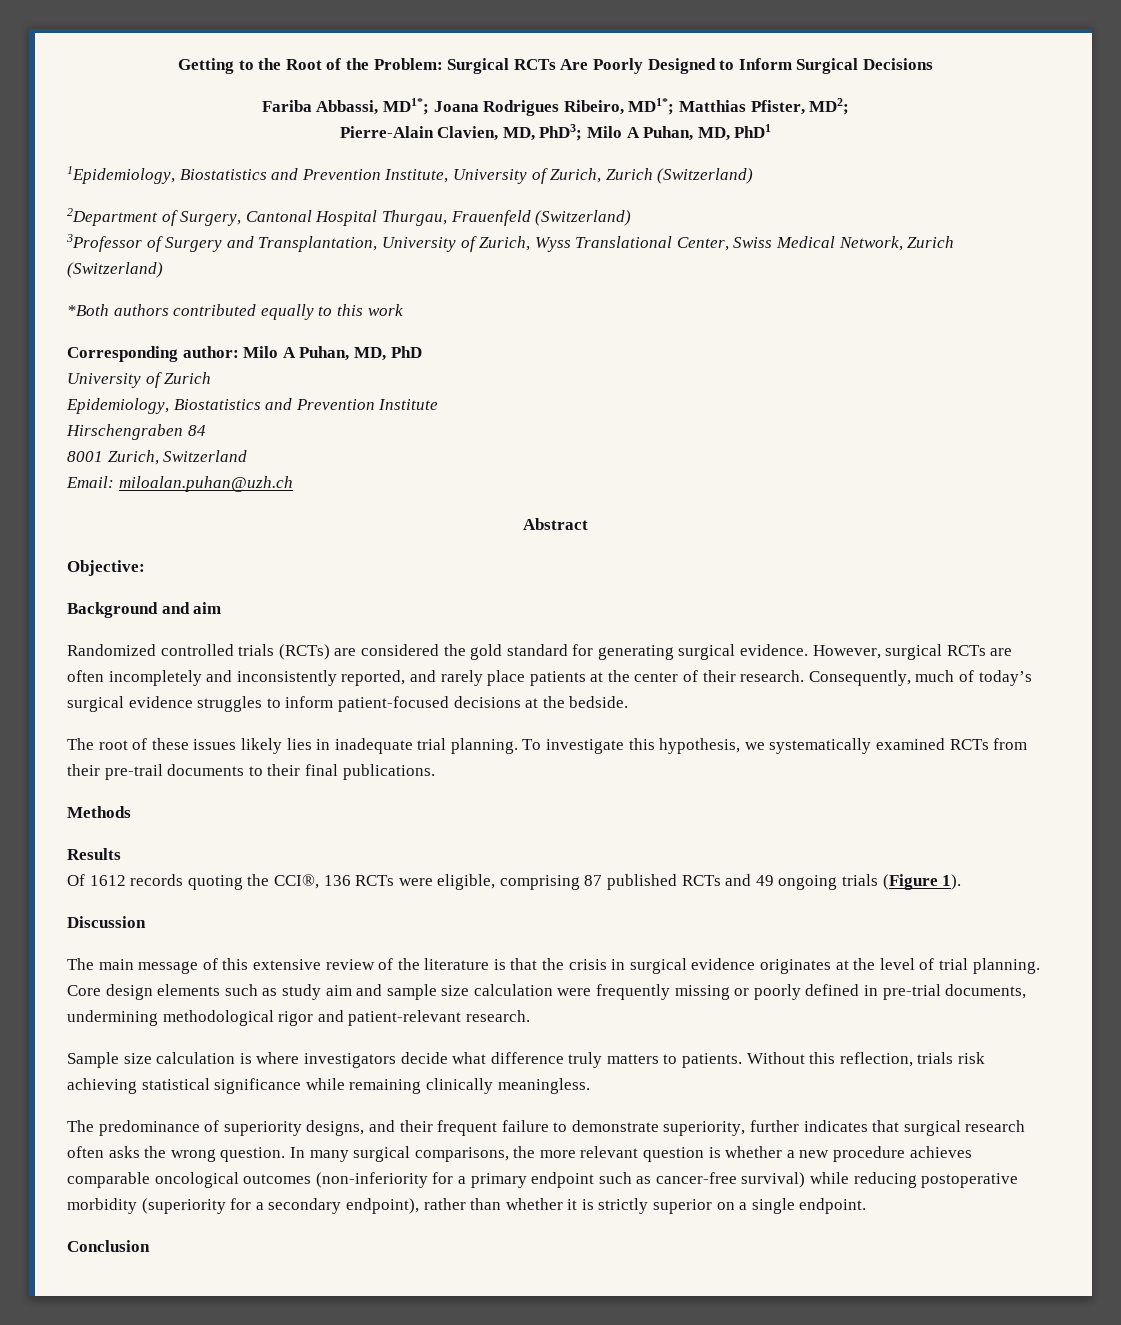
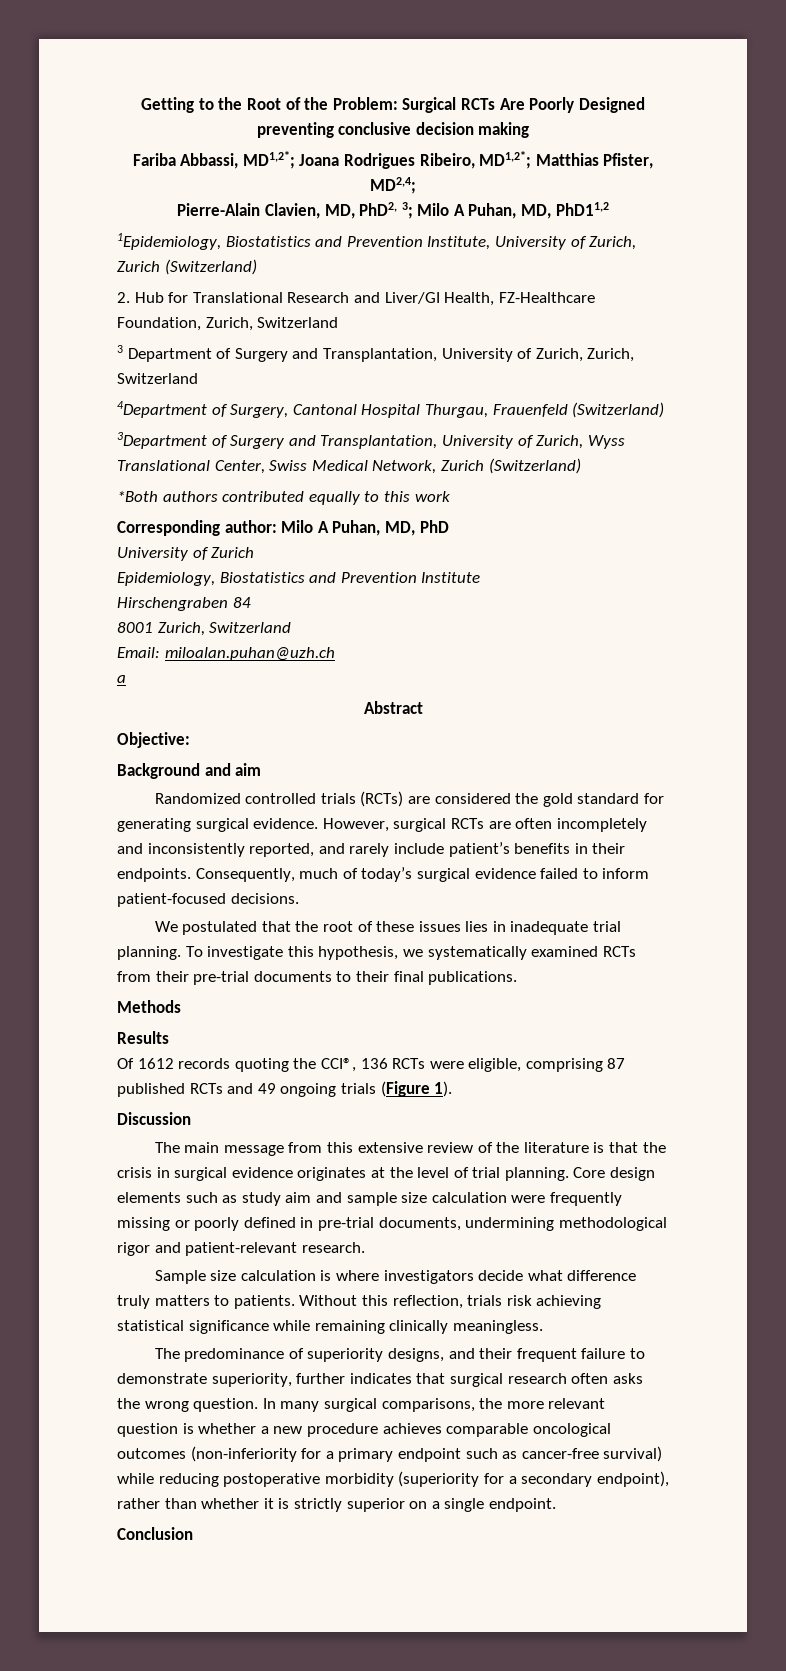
[719,58,933,74] to Inform Surgical Decisions -> [256,122,530,138] preventing conclusive decision making
[383,98,430,115] MD1*; -> [242,151,295,169] MD1,2*;
[628,98,675,115] MD1*; -> [479,151,532,169] MD1,2*;
[809,98,850,115] MD2; -> [370,177,416,194] MD2,4;
[539,124,772,141] PhD3; Milo A Puhan, MD, PhD1 -> [359,202,609,219] PhD2, 3; Milo A Puhan, MD, PhD11,2
[67,208,158,226] 2Department -> [117,292,595,306] [117,317,339,331] [117,345,635,362] [117,373,198,384] [117,401,207,418] 2. Hub for Translational Research and Liver/GI Health, FZ-Healthcare Foundation, Zurich, Switzerland // 3 Department of Surgery and Transplantation, University of Zurich, Zurich, Switzerland // 4Department
[66,234,142,252] 3Professor -> [117,432,207,449] 3Department
(293, 484) none -> [117,675,126,683] // a
[487,670,805,686] place patients at the center of their research. -> [393,842,626,857] [117,868,191,882] include patient’s benefits in their endpoints.
[197,696,263,712] struggles -> [540,868,579,879] failed
[453,696,629,708] [67,738,94,750] decisions at the bedside. // The -> [230,893,299,904] [154,921,319,935] decisions. // We postulated that the
[240,738,282,754] likely -> (461, 926) none
[104,764,163,780] pre-trail -> [193,971,250,985] pre-trial
[202,958,218,970] of -> [288,1142,323,1153] from

